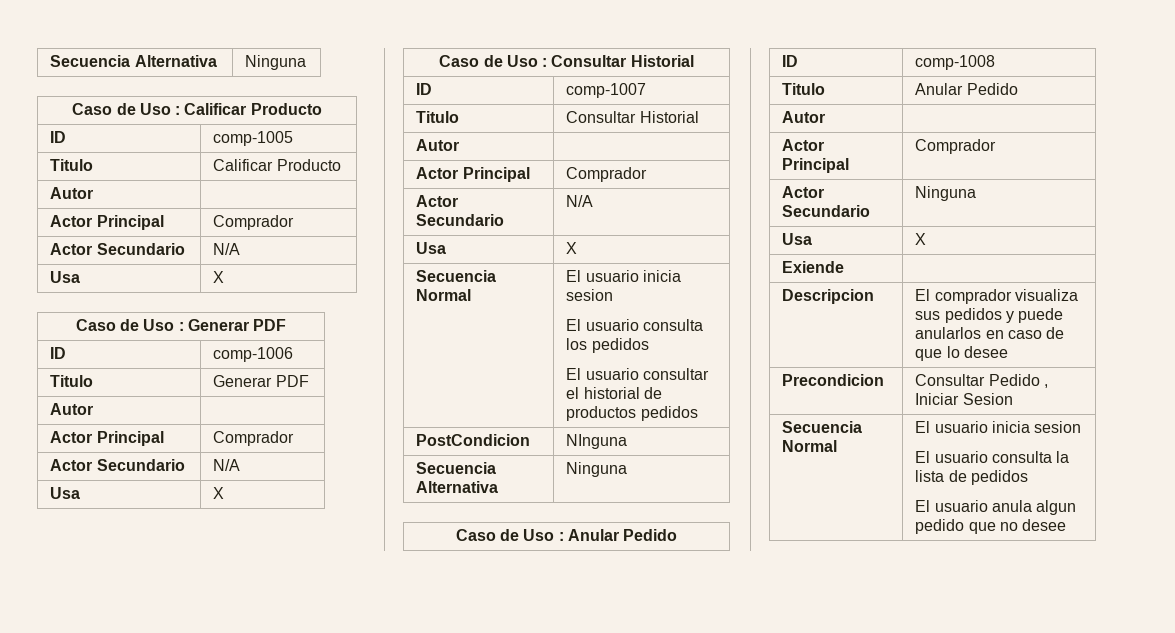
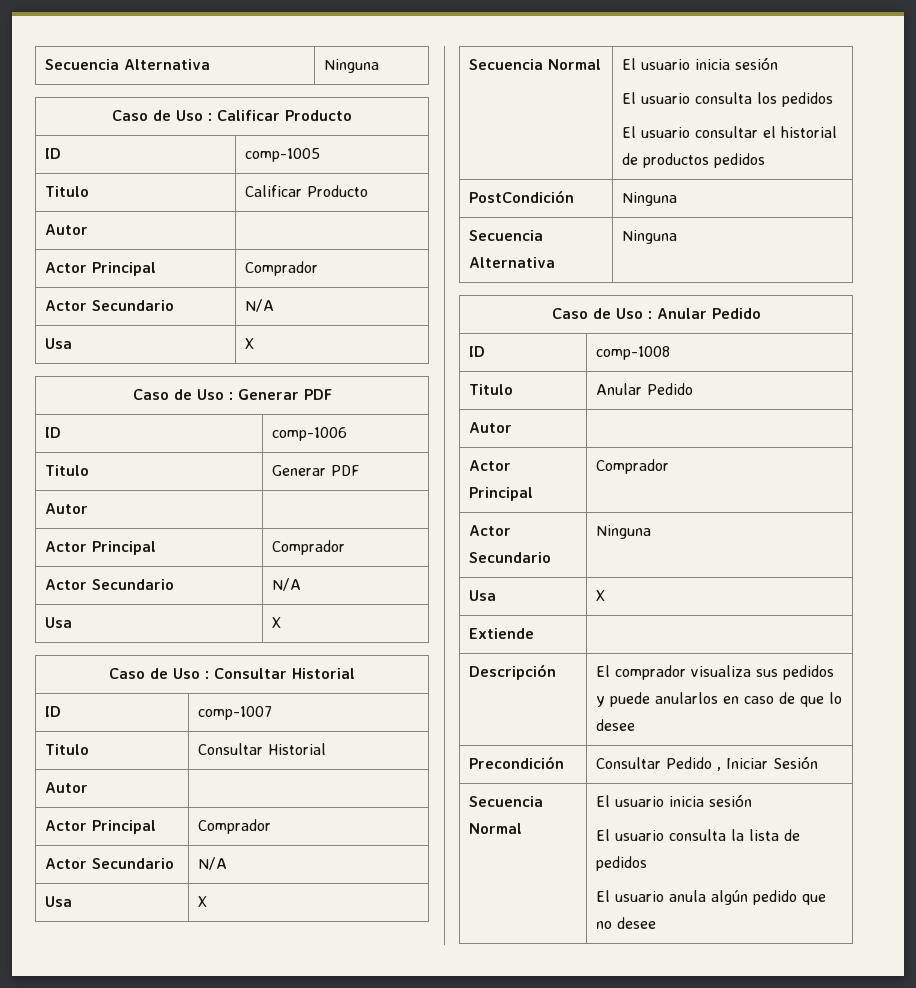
[566,289,614,301] sesion -> [735,57,779,70] sesión
[416,434,531,446] [566,434,628,449] PostCondicion | NInguna -> [469,191,575,203] [622,192,678,206] PostCondición | Ninguna
[782,261,845,273] [782,289,875,304] Exiende | // Descripcion -> [469,628,535,639] [469,665,557,680] Extiende | // Descripción
[782,374,885,386] Precondicion -> [469,757,565,769] Precondición
[962,393,1013,405] [782,421,863,433] [782,440,838,452] [915,421,1082,433] Sesion // Secuencia Normal | El usuario inicia sesion -> [773,756,819,769] [469,796,544,807] [469,823,523,834] [596,794,753,807] Sesión // Secuencia Normal | El usuario inicia sesión
[1036,500,1077,515] algun -> [711,890,749,905] algún

